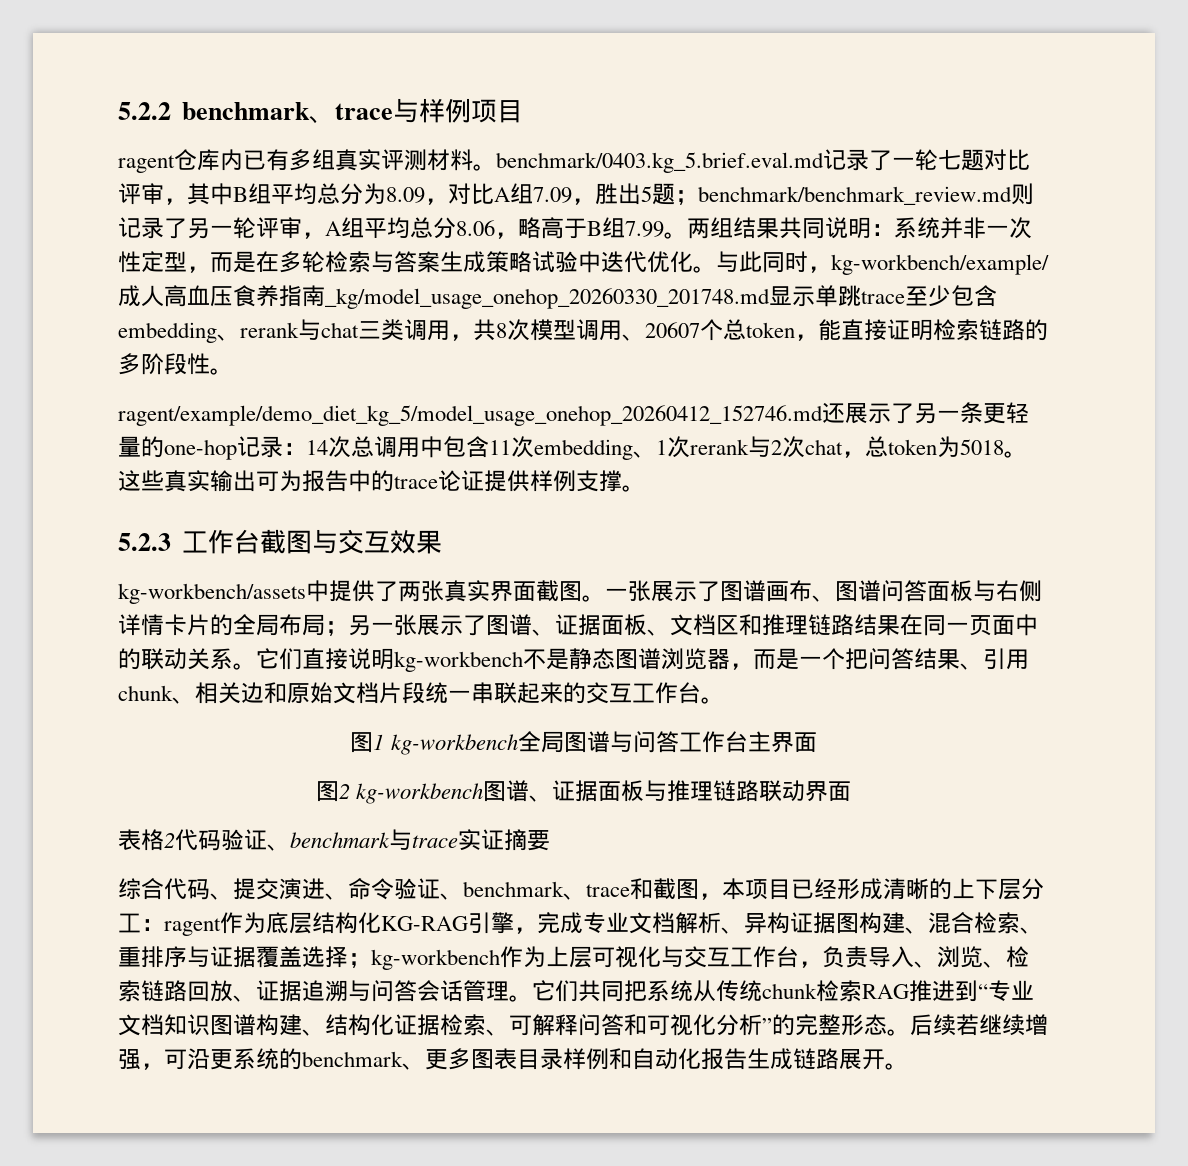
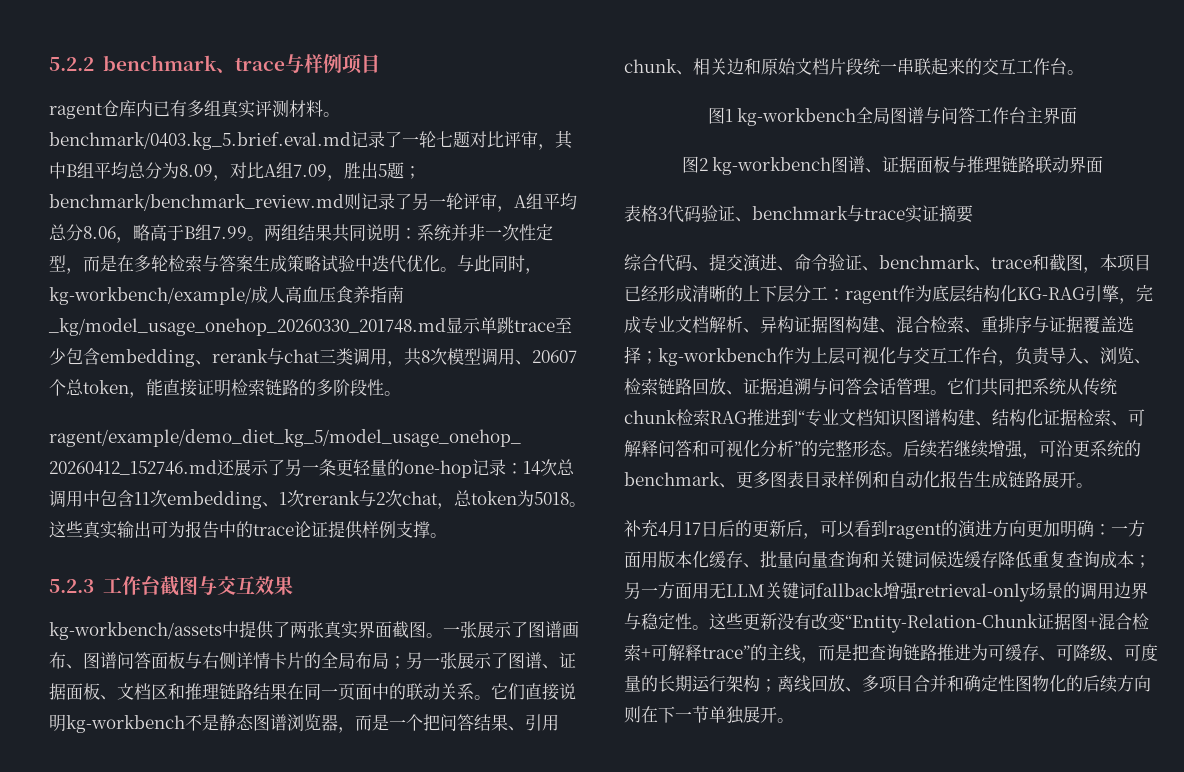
[164,833,175,848] 2 -> [658,207,667,220] 3
(908, 1066) none -> [624,519,1145,539] [624,551,1151,568] [624,582,1148,602] [624,613,1149,633] [624,644,1158,663] [624,675,1151,693] [624,706,794,724] // 补充4月17日后的更新后，可以看到ragent的演进方向更加明确：一方面用版本化缓存、批量向量查询和关键词候选缓存降低重复查询成本；另一方面用无LLM关键词fallback增强retrieval-only场景的调用边界与稳定性。这些更新没有改变“Entity-Relation-Chunk证据图+混合检索+可解释trace”的主线，而是把查询链路推进为可缓存、可降级、可度量的长期运行架构；离线回放、多项目合并和确定性图物化的后续方向则在下一节单独展开。

